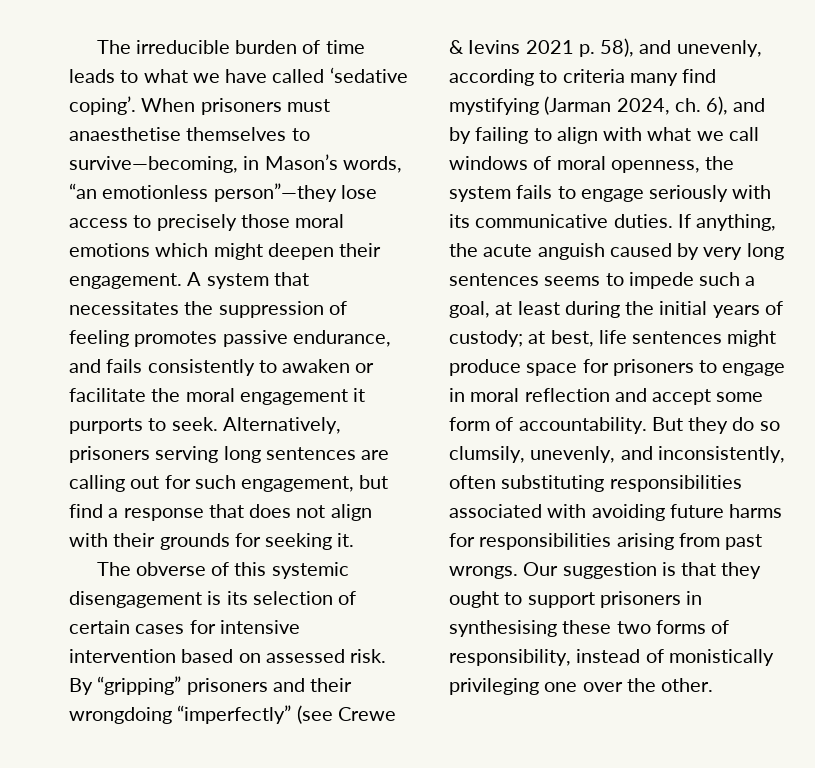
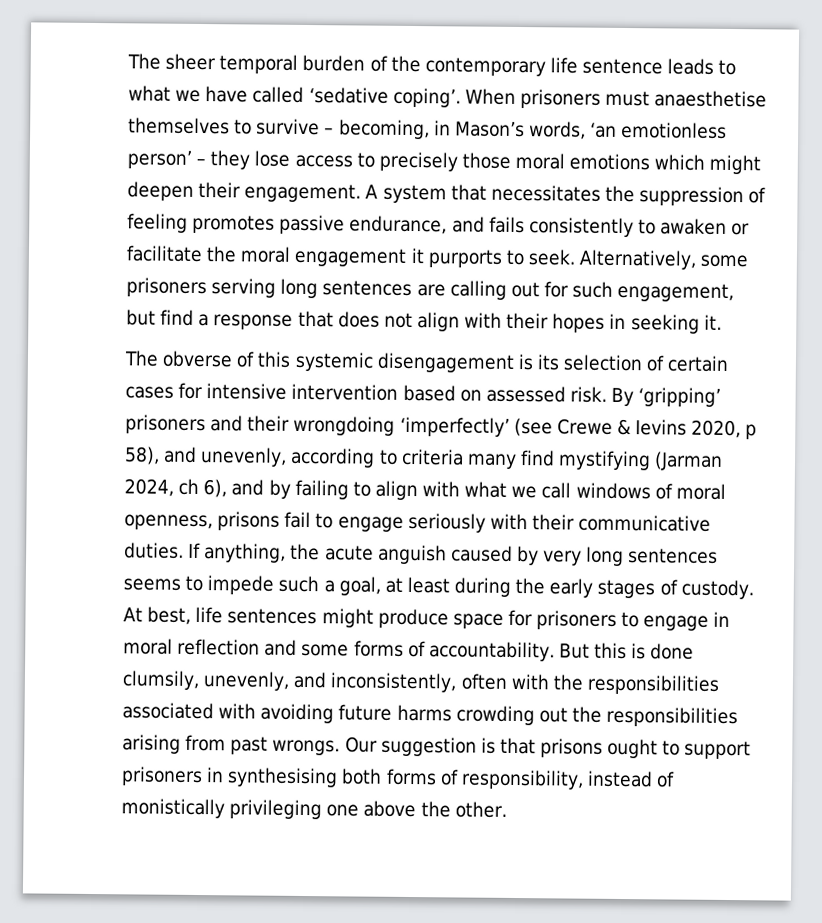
[96,40,365,54] The irreducible burden of time -> [127,53,664,77] The sheer temporal burden of the contemporary life sentence
[69,154,402,173] [69,183,337,202] survive—becoming, in Mason’s words, “an emotionless person”—they -> [256,118,728,140] [127,150,251,170] survive – becoming, in Mason’s words, ‘an emotionless person’ – they
(341, 425) none -> [700,254,749,268] some
[159,533,261,550] grounds for -> [552,313,627,333] hopes in
[97,676,182,695] “gripping” -> [638,387,722,407] ‘gripping’
[177,705,292,724] “imperfectly” -> [399,416,510,437] ‘imperfectly’
[525,40,595,57] 2021 p. -> [691,419,758,440] 2020, p
[674,98,701,112] ch. -> [178,478,200,496] ch
[705,156,735,170] [449,185,553,202] the system fails -> [217,511,312,531] prisons fail
[449,214,470,228] its -> [531,514,575,531] their
[659,301,783,318] [449,330,546,347] initial years of custody; at -> [549,578,754,600] [123,607,143,622] early stages of custody. At
[652,389,764,405] [449,417,780,434] accept some form of accountability. But they do so -> [301,640,695,662] some forms of accountability. But this is done
[501,475,605,492] substituting -> [510,673,583,691] with the
[449,533,475,547] for -> [455,705,602,726] crowding out the
[721,562,762,579] they -> [540,738,604,758] prisons
[562,620,651,634] these two -> [341,768,383,785] both
[582,682,623,692] over -> [363,800,417,818] above

